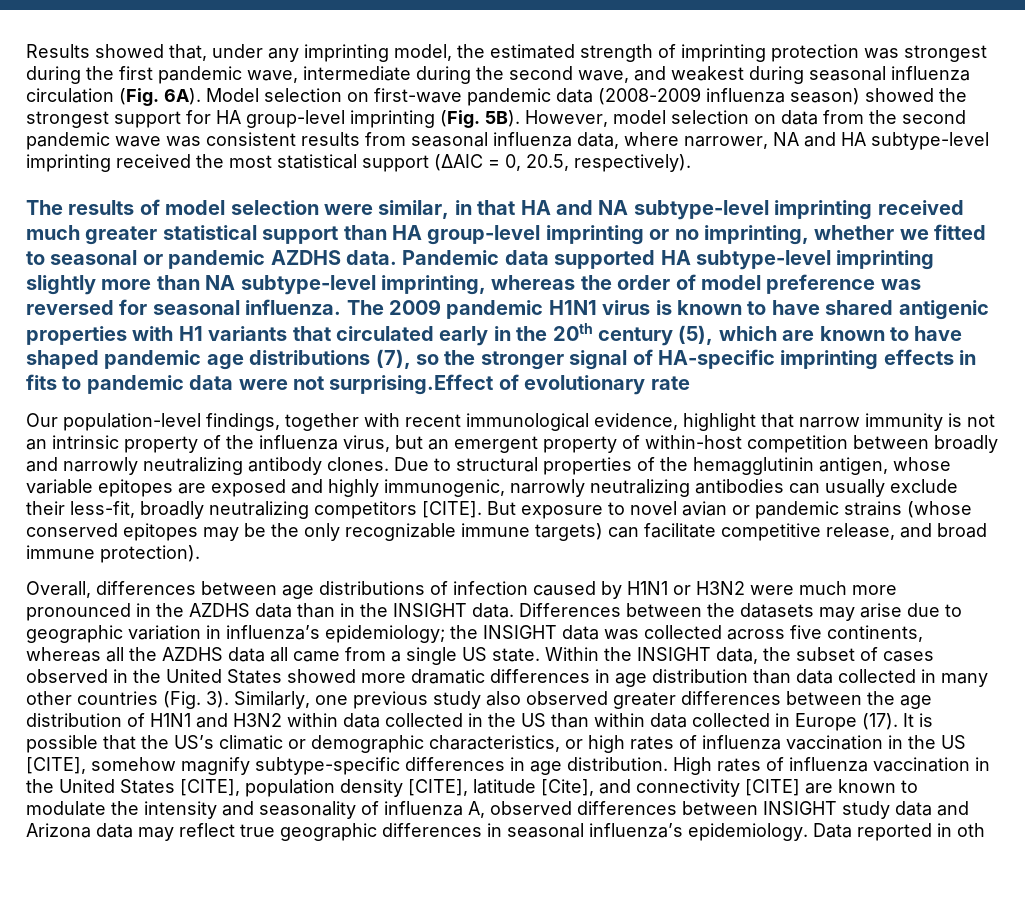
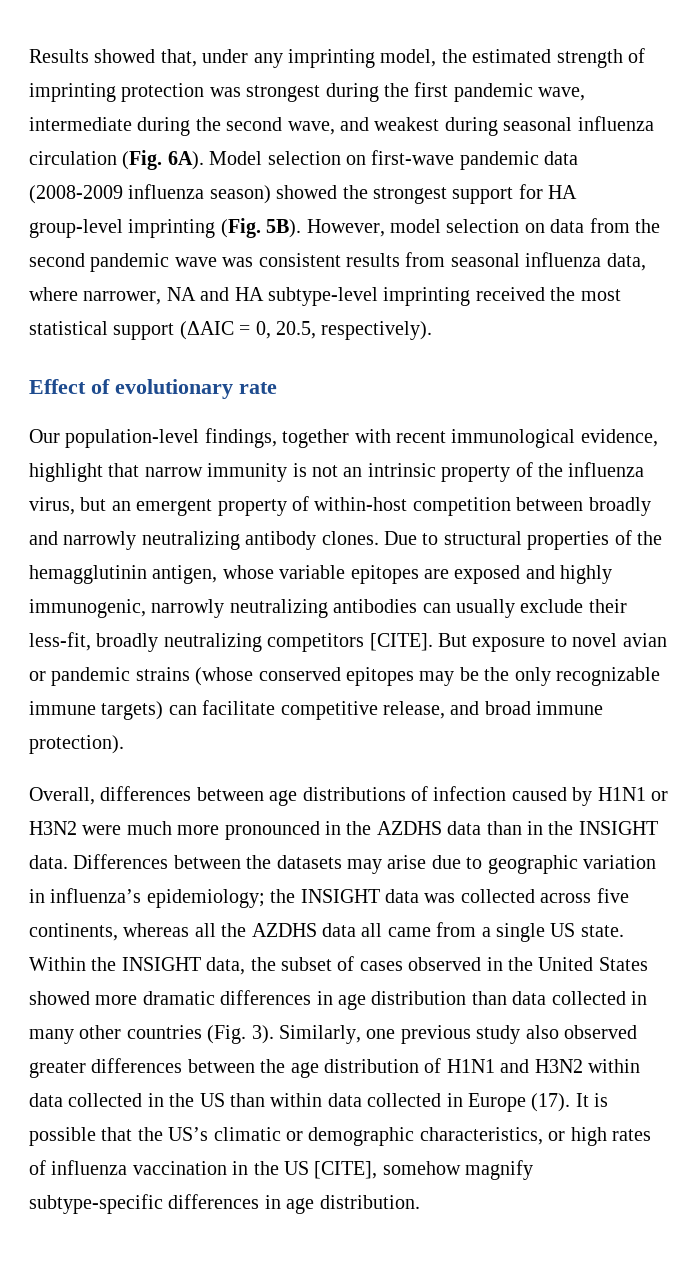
[26,199,964,220] [26,224,987,245] [26,250,935,270] [26,274,921,295] [26,299,989,320] [26,323,963,346] [26,349,977,370] [26,374,494,395] The results of model selection were similar, in that HA and NA subtype-level imprinting received much greater statistical support than HA group-level imprinting or no imprinting, whether we fitted to seasonal or pandemic AZDHS data. Pandemic data supported HA subtype-level imprinting slightly more than NA subtype-level imprinting, whereas the order of model preference was reversed for seasonal influenza. The 2009 pandemic H1N1 virus is known to have shared antigenic properties with H1 variants that circulated early in the 20th century (5), which are known to have shaped pandemic age distributions (7), so the stronger signal of HA-specific imprinting effects in fits to pandemic data were not surprising.Effect -> [29,379,86,394] Effect
[673,757,990,775] [26,779,918,797] [26,801,969,819] [26,823,985,841] High rates of influenza vaccination in the United States [CITE], population density [CITE], latitude [Cite], and connectivity [CITE] are known to modulate the intensity and seasonality of influenza A, observed differences between INSIGHT study data and Arizona data may reflect true geographic differences in seasonal influenza’s epidemiology. Data reported in oth -> (420, 1202) none

